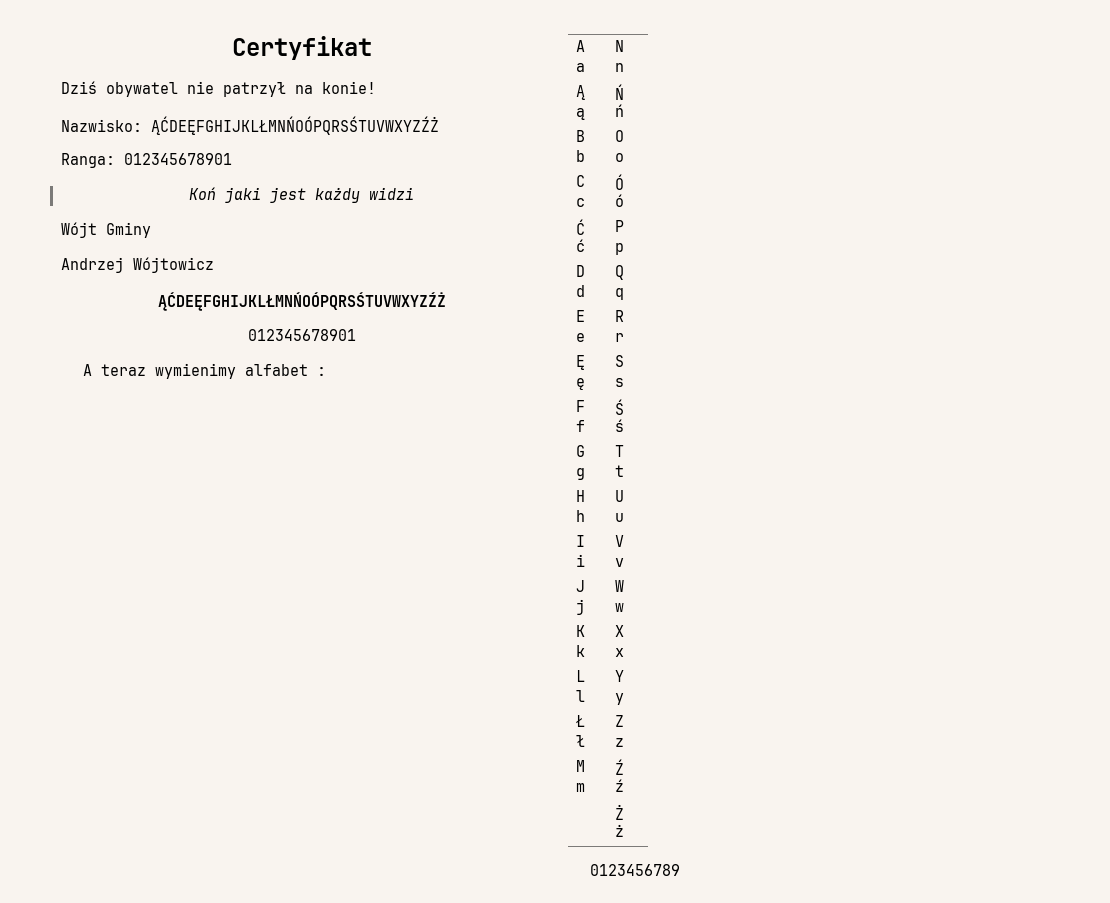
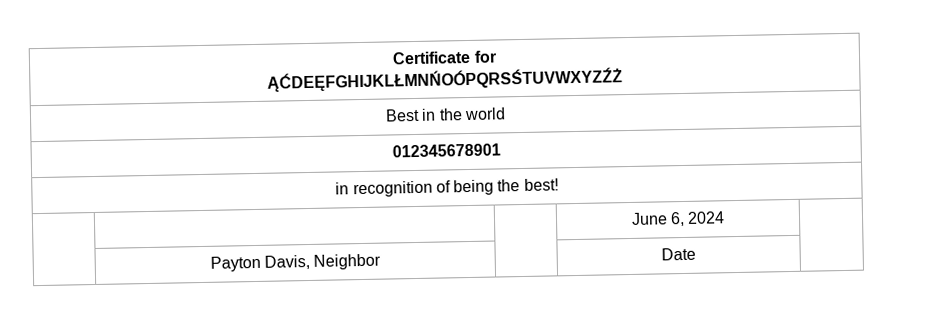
[231,36,372,60] [61,81,376,97] [61,116,439,135] [61,153,232,168] [189,187,414,203] [61,222,151,238] [61,257,214,273] [157,292,446,311] [247,329,356,341] [82,363,326,379] [575,40,585,52] [575,63,585,72] [575,85,585,100] [575,108,585,120] [575,130,585,142] [575,150,585,162] [575,175,585,187] [575,198,585,207] [575,219,585,235] [575,239,585,252] [575,265,585,277] [575,285,585,297] [575,310,585,322] [575,333,585,342] [575,355,585,370] [575,378,585,390] [575,400,585,412] [575,420,585,432] [575,445,585,457] [575,468,585,480] [575,490,585,502] [575,510,585,522] [575,535,585,547] [575,554,585,567] [575,580,585,592] [575,599,585,615] [575,625,585,637] [575,645,585,657] [575,670,585,682] [575,690,585,702] [575,715,585,727] [575,735,585,747] [575,760,585,772] [575,783,585,792] [614,40,624,52] [614,63,624,72] [614,84,624,100] [614,104,624,117] [614,130,624,142] [614,153,624,162] [614,174,624,190] [614,194,624,207] [614,220,624,232] [614,243,624,255] [614,265,624,280] [614,288,624,300] [614,310,624,322] [614,333,624,342] [614,355,624,367] [614,378,624,387] [614,399,624,415] [614,419,624,432] [614,445,624,457] [614,465,624,477] [614,490,624,502] [614,513,624,522] [614,535,624,547] [614,558,624,567] [614,580,624,592] [614,603,624,612] [614,625,624,637] [614,648,624,657] [614,670,624,682] [614,693,624,705] [614,715,624,727] [614,738,624,747] [614,759,624,775] [614,779,624,792] [614,804,624,820] [614,824,624,837] [589,864,680,876] Certyfikat // Dziś obywatel nie patrzył na konie! // Nazwisko: ĄĆDEĘFGHIJKLŁMNŃOÓPQRSŚTUVWXYZŹŻ // Ranga: 012345678901 // Koń jaki jest każdy widzi // Wójt Gminy // Andrzej Wójtowicz // ĄĆDEĘFGHIJKLŁMNŃOÓPQRSŚTUVWXYZŹŻ // 012345678901 // A teraz wymienimy alfabet : // A a // Ą ą // B b // C c // Ć ć // D d // E e // Ę ę // F f // G g // H h // I i // J j // K k // L l // Ł ł // M m | N n // Ń ń // O o // Ó ó // P p // Q q // R r // S s // Ś ś // T t // U u // V v // W w // X x // Y y // Z z // Ź ź // Ż ż // 0123456789 -> [392,50,497,65] [267,67,623,93] [385,107,506,122] [391,143,501,158] [335,178,559,198] [630,211,726,227] [209,253,382,272] [661,247,696,261] Certificate for // ĄĆDEĘFGHIJKLŁMNŃOÓPQRSŚTUVWXYZŹŻ // Best in the world // 012345678901 // in recognition of being the best! // | | | June 6, 2024 | // | Payton Davis, Neighbor | | Date |

